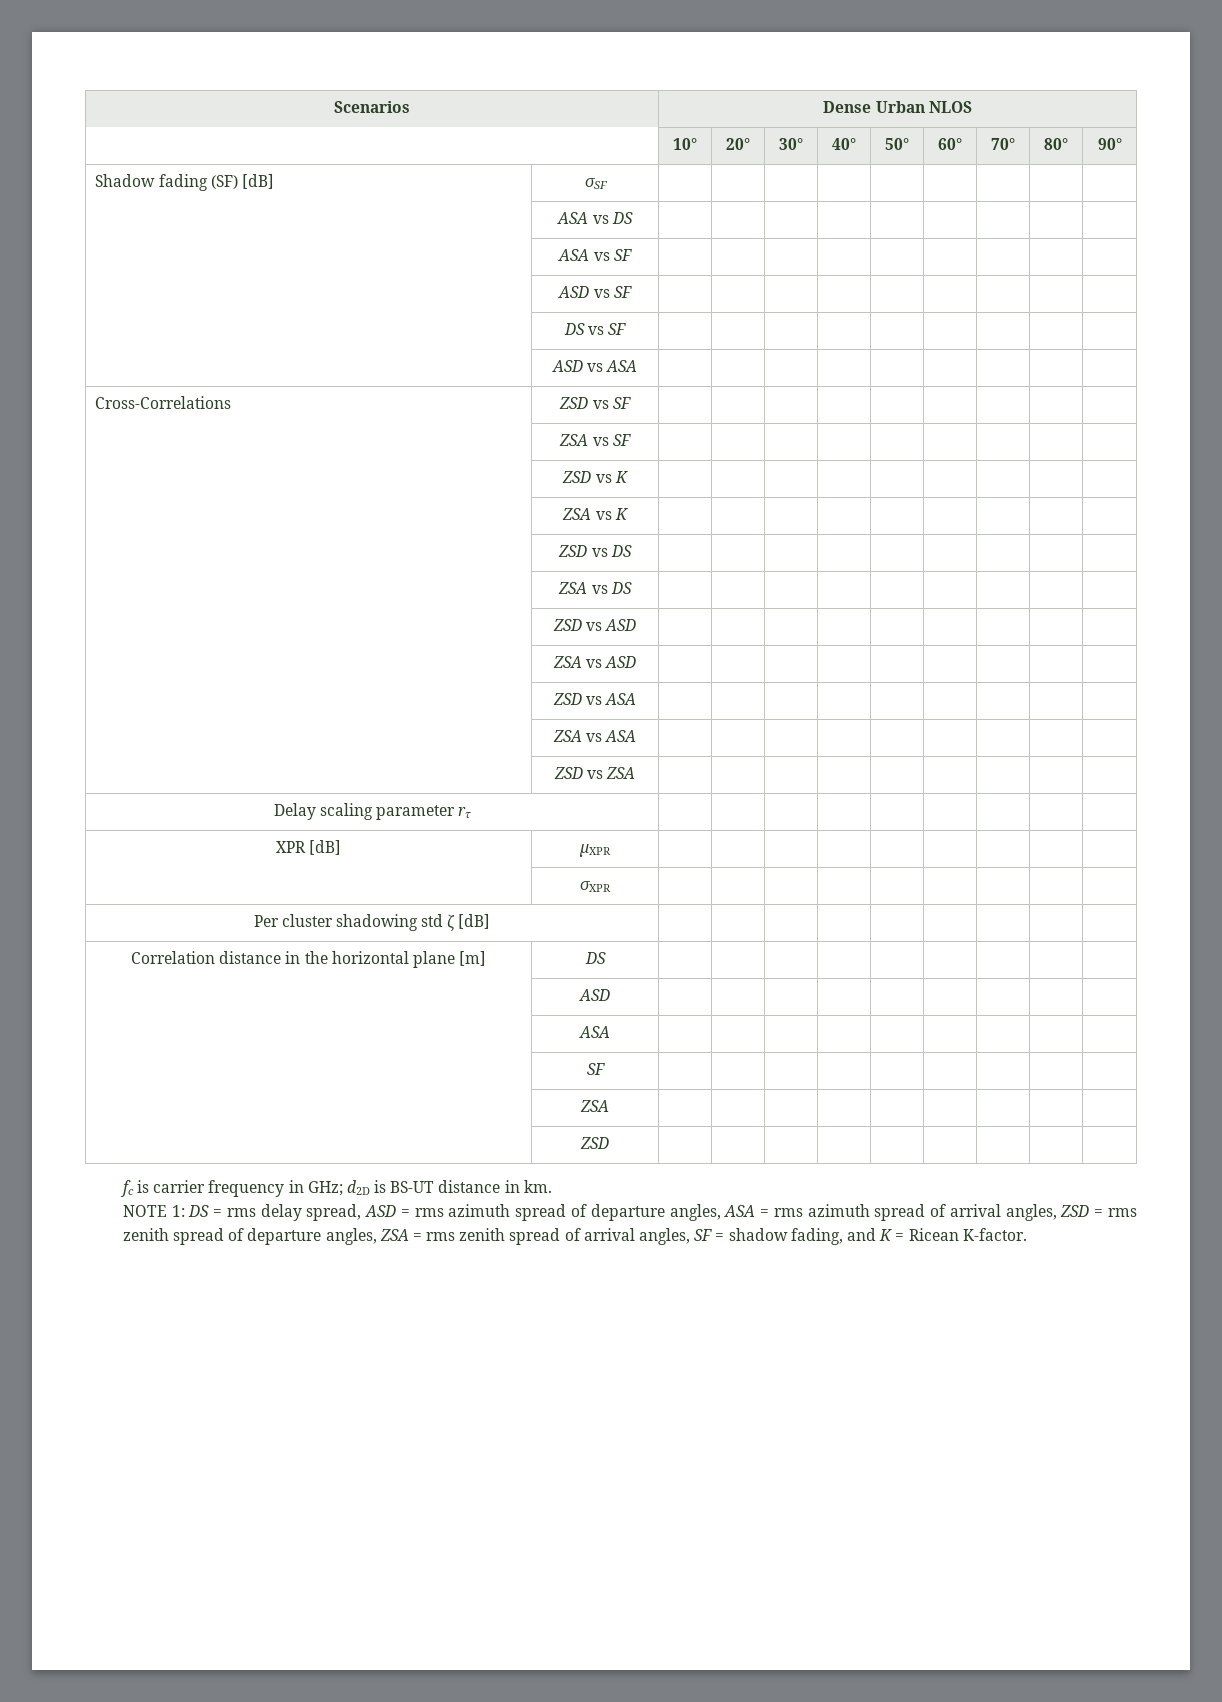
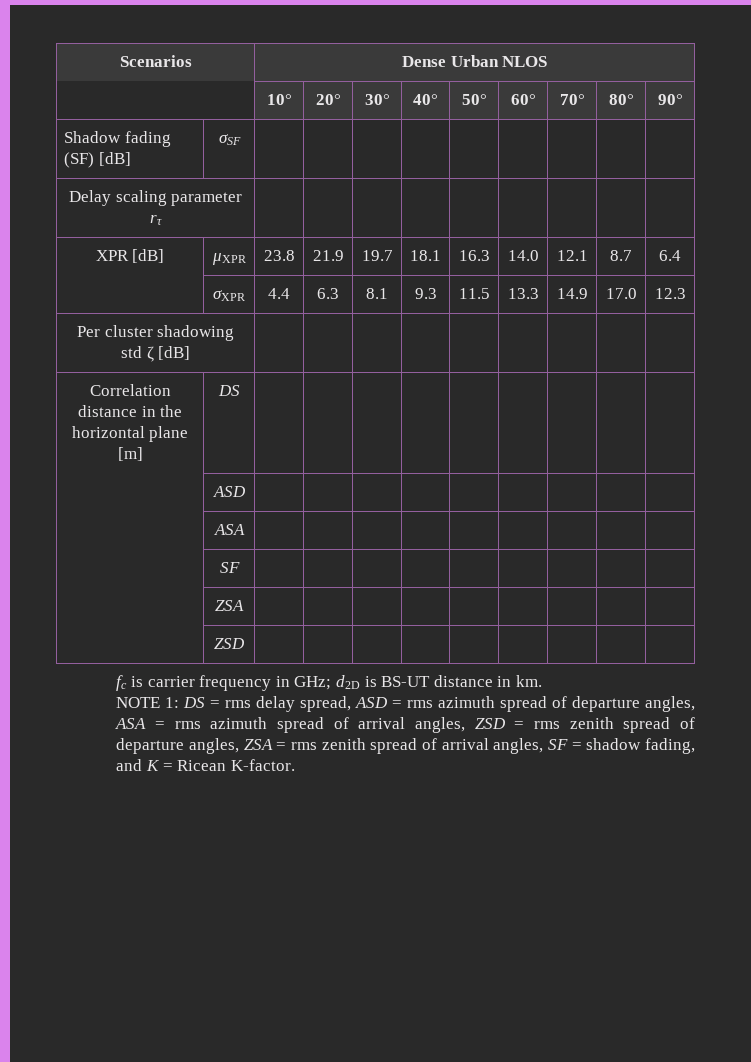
[557,212,633,224] [558,249,632,261] [558,286,632,298] [563,323,627,335] [551,360,638,372] [95,396,232,409] [559,397,631,409] [559,434,631,446] [562,471,628,483] [562,508,628,520] [558,545,632,557] [558,582,632,594] [552,619,637,631] [552,656,637,668] [552,693,637,705] [552,730,637,742] [553,767,636,779] // | ASA vs DS | | | | | | | | | // | ASA vs SF | | | | | | | | | // | ASD vs SF | | | | | | | | | // | DS vs SF | | | | | | | | | // | ASD vs ASA | | | | | | | | | // Cross-Correlations | ZSD vs SF | | | | | | | | | // | ZSA vs SF | | | | | | | | | // | ZSD vs K | | | | | | | | | // | ZSA vs K | | | | | | | | | // | ZSD vs DS | | | | | | | | | // | ZSA vs DS | | | | | | | | | // | ZSD vs ASD | | | | | | | | | // | ZSA vs ASD | | | | | | | | | // | ZSD vs ASA | | | | | | | | | // | ZSA vs ASA | | | | | | | | | // | ZSD vs ZSA | | | | | | | | | -> (241, 139) none
[580,881,611,892] | | | | | | | | // | σXPR | | | | | | | | | -> [263,250,295,261] [312,250,344,261] [361,250,393,261] [410,250,441,261] [458,250,490,261] [507,250,539,261] [556,250,588,261] [610,250,632,261] [659,250,681,261] [213,290,245,301] [268,288,290,299] [317,288,339,299] [366,288,388,299] [414,288,437,299] [458,288,490,299] [507,288,539,299] [556,288,588,299] [605,288,637,299] [654,288,686,299] 23.8 | 21.9 | 19.7 | 18.1 | 16.3 | 14.0 | 12.1 | 8.7 | 6.4 // | σXPR | 4.4 | 6.3 | 8.1 | 9.3 | 11.5 | 13.3 | 14.9 | 17.0 | 12.3

